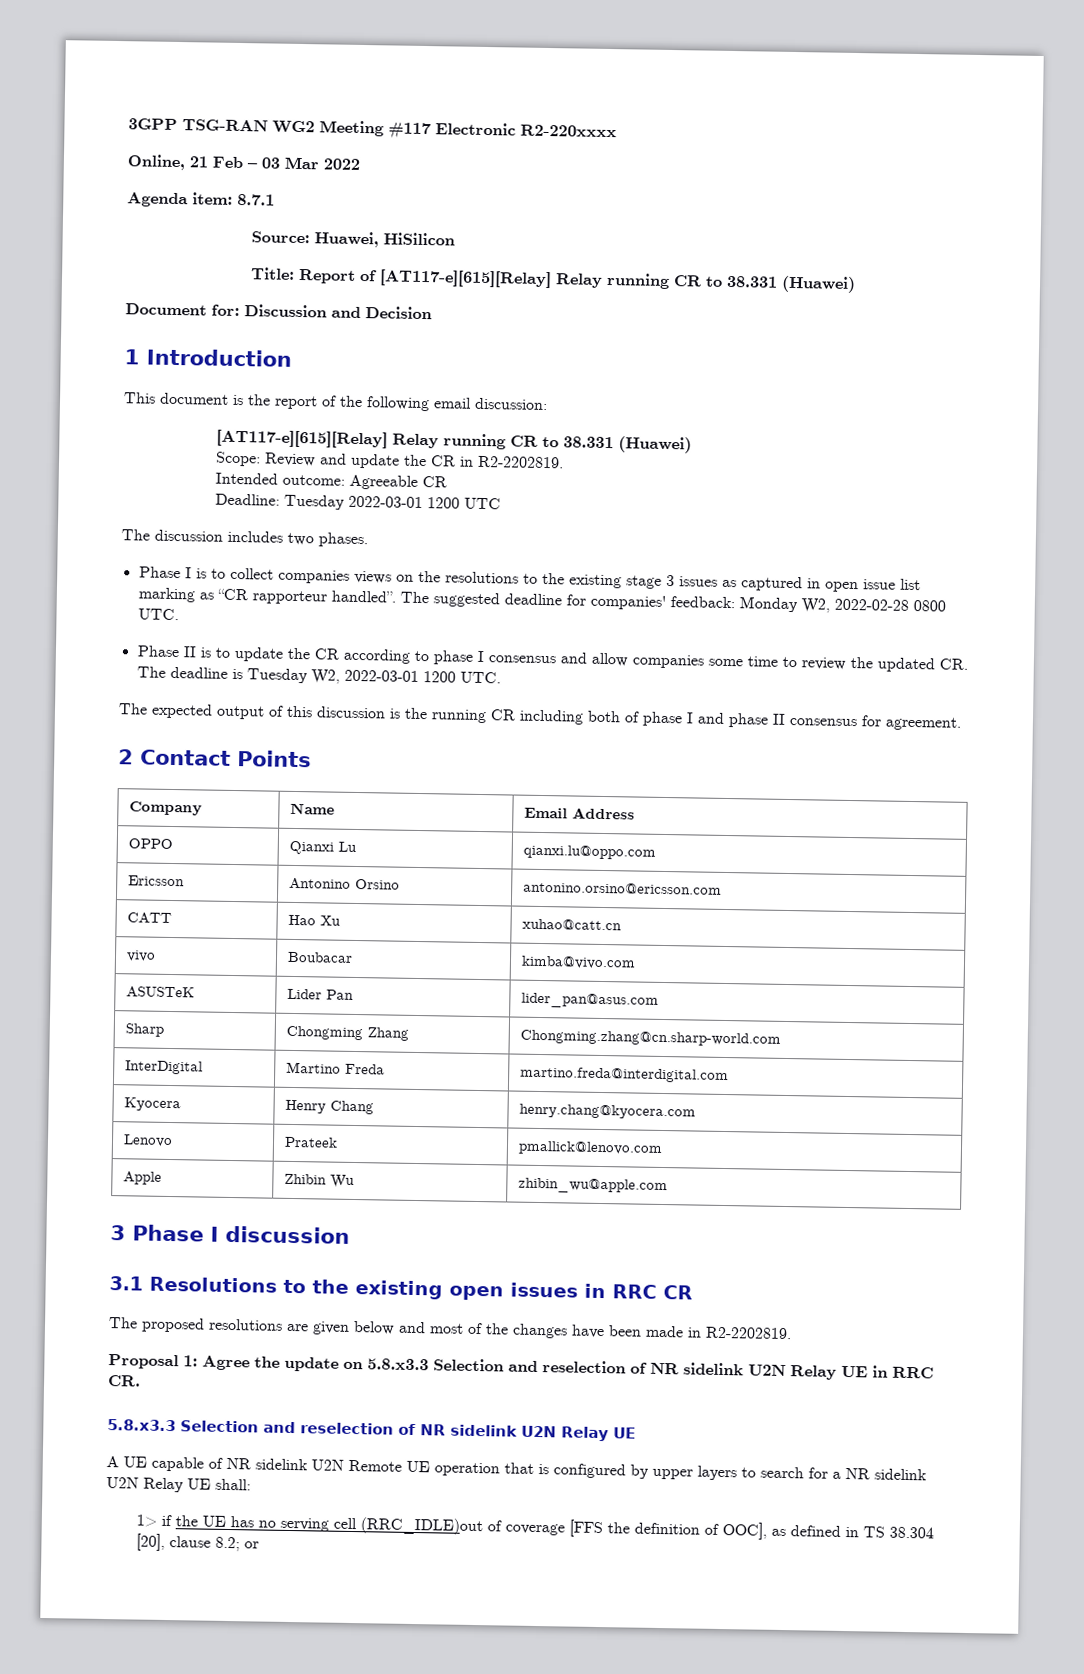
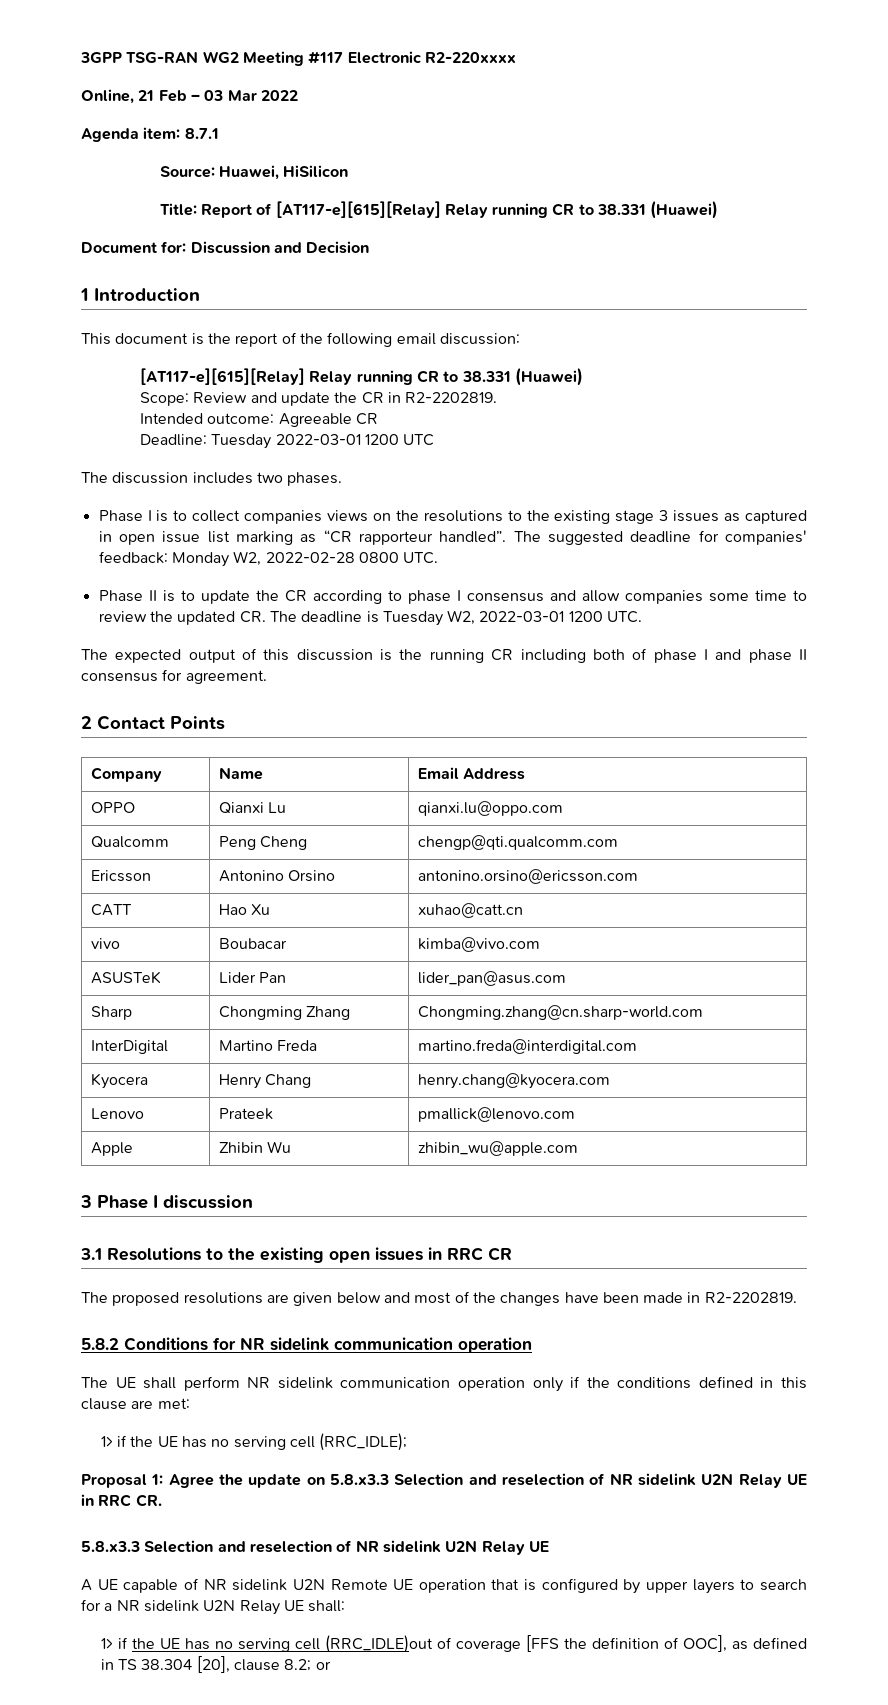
(656, 852) none -> [91,836,170,848] [219,836,308,850] [418,835,619,850] // Qualcomm | Peng Cheng | chengp@qti.qualcomm.com
(792, 1333) none -> [81,1337,532,1353] [81,1376,807,1392] [81,1398,190,1410] [100,1433,408,1451] // 5.8.2 Conditions for NR sidelink communication operation // The UE shall perform NR sidelink communication operation only if the conditions defined in this clause are met: // 1> if the UE has no serving cell (RRC_IDLE);

